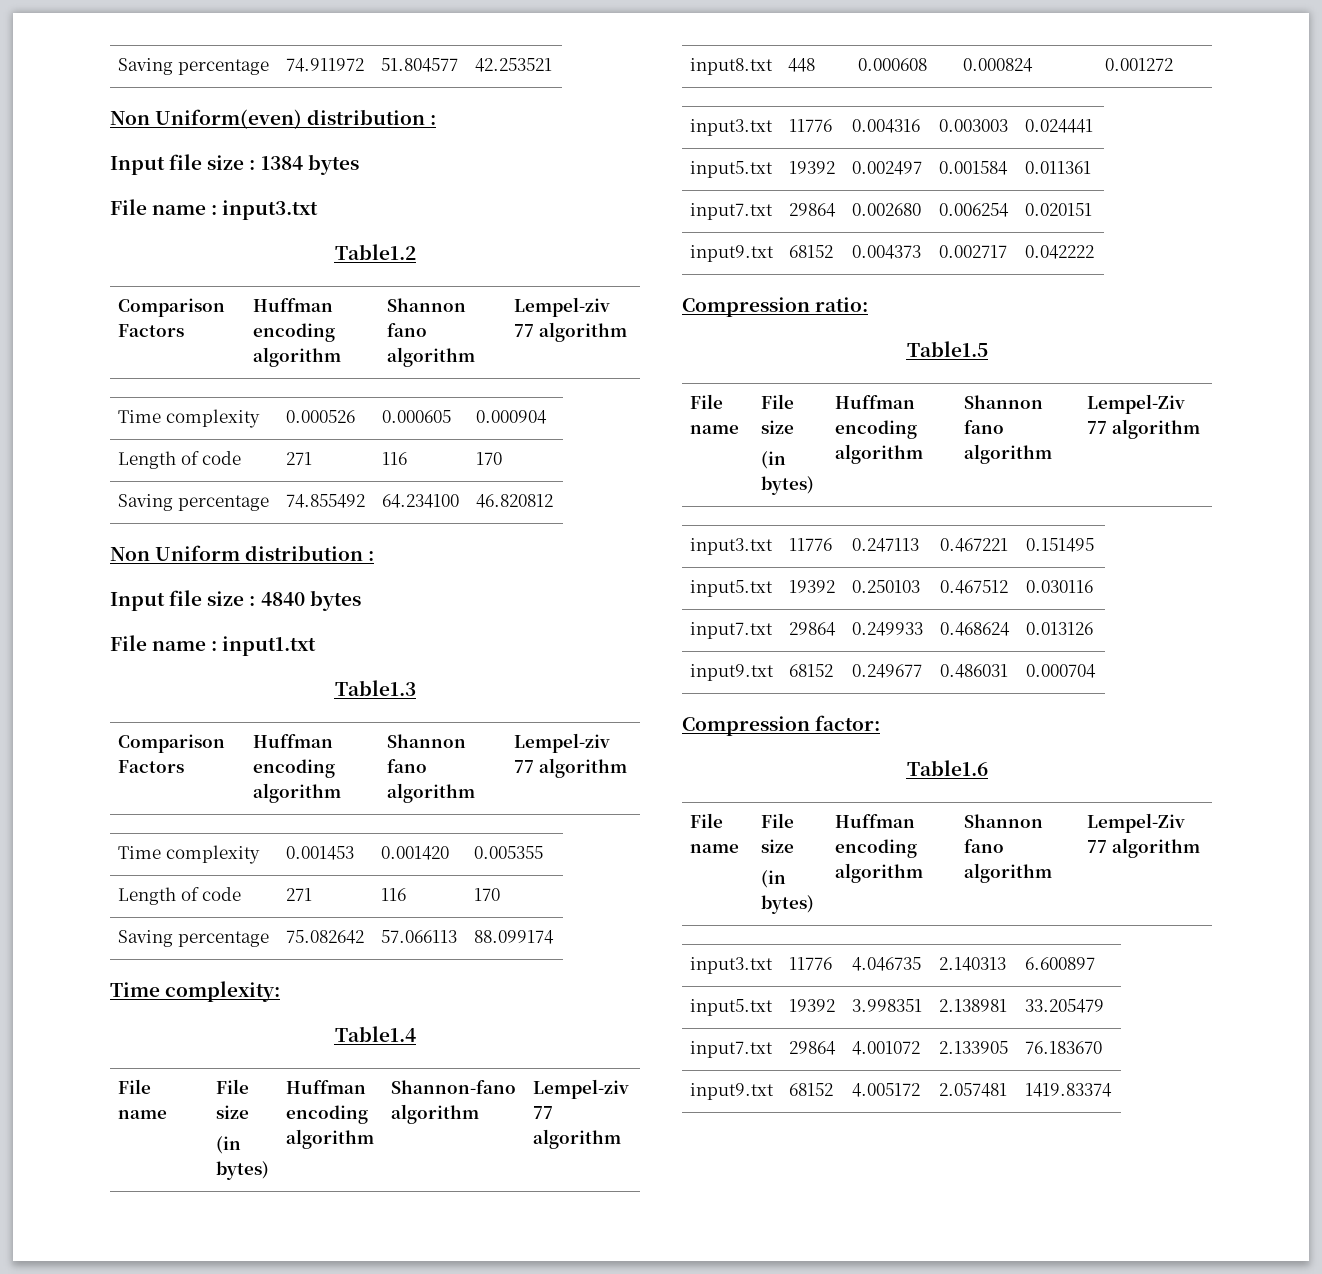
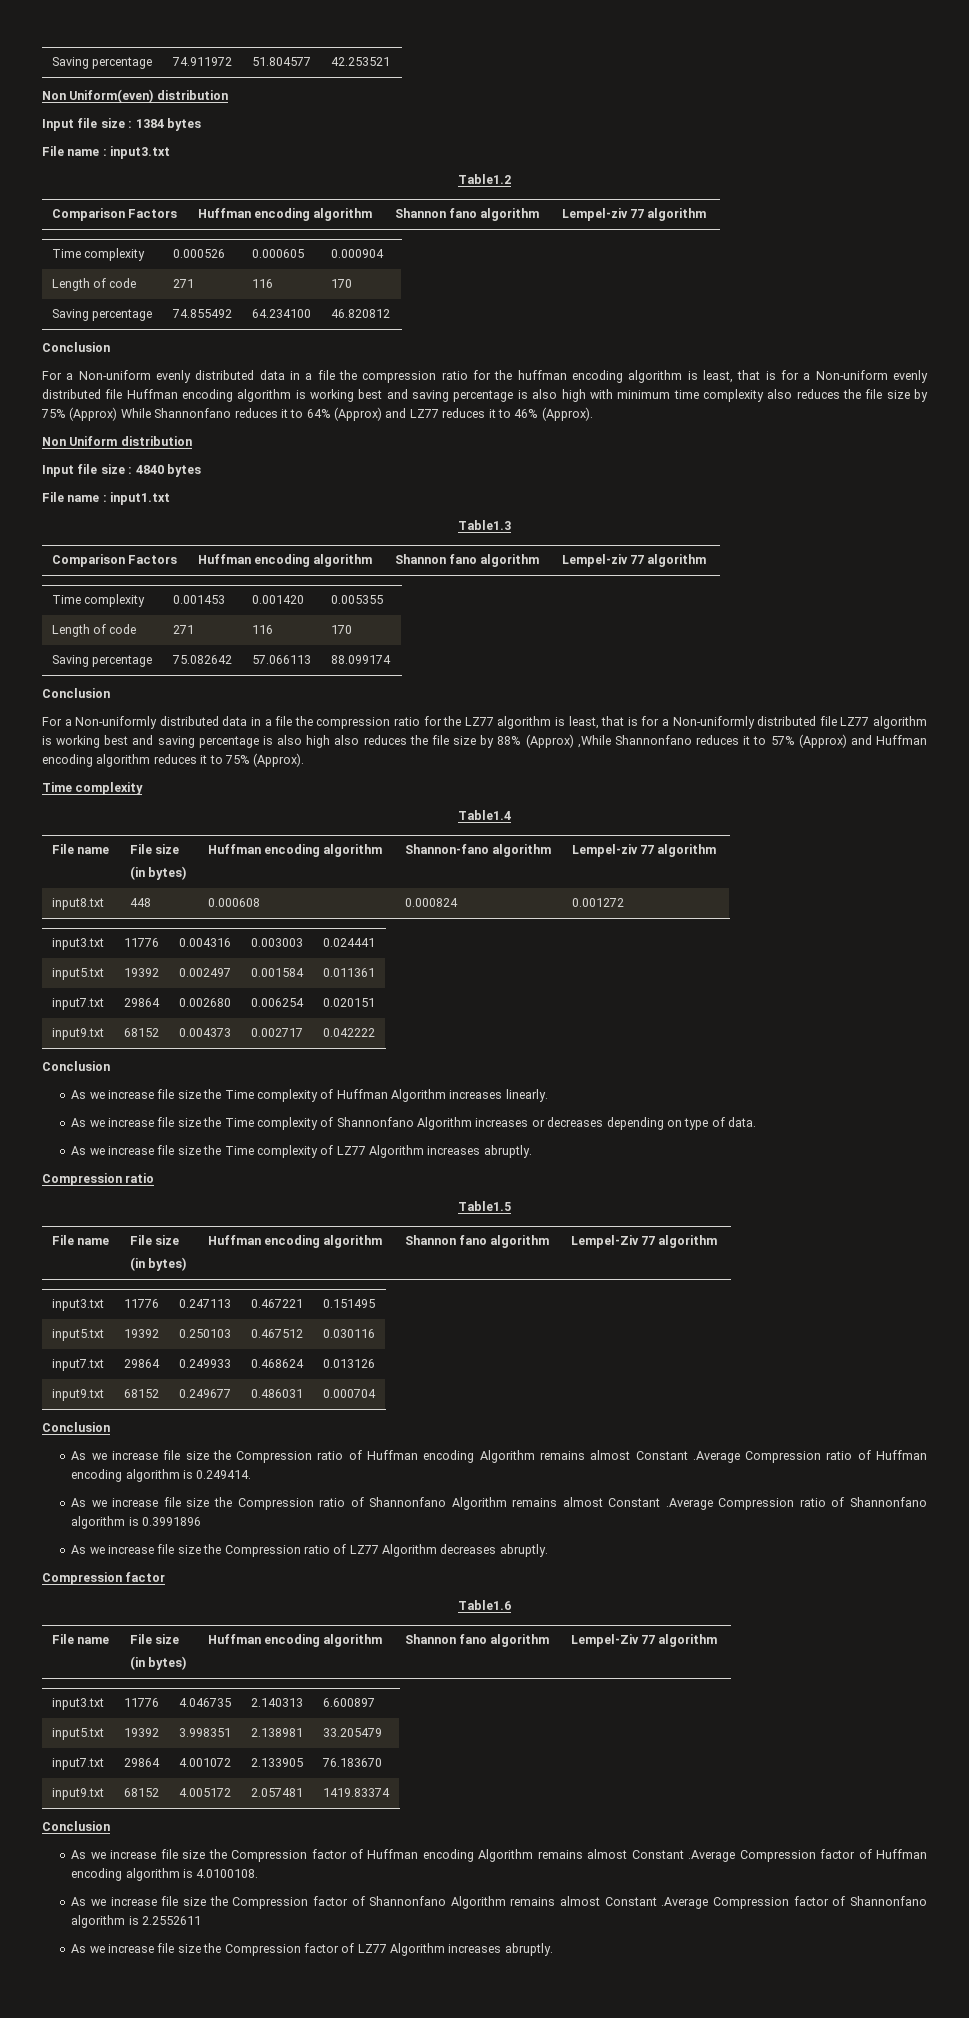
[430,115,437,125] : -> (228, 95) none
(553, 501) none -> [42,342,110,352] [42,370,929,383] [42,389,928,402] [41,407,593,421] // Conclusion // For a Non-uniform evenly distributed data in a file the compression ratio for the huffman encoding algorithm is least, that is for a Non-uniform evenly distributed file Huffman encoding algorithm is working best and saving percentage is also high with minimum time complexity also reduces the file size by 75% (Approx) While Shannonfano reduces it to 64% (Approx) and LZ77 reduces it to 46% (Approx).
[368,551,375,561] : -> (192, 441) none
[110,981,281,1002] // Time complexity: -> [42,688,110,698] [42,716,928,729] [42,734,927,748] [42,753,305,767] [42,782,144,795] // Conclusion // For a Non-uniformly distributed data in a file the compression ratio for the LZ77 algorithm is least, that is for a Non-uniformly distributed file LZ77 algorithm is working best and saving percentage is also high also reduces the file size by 88% (Approx) ,While Shannonfano reduces it to 57% (Approx) and Huffman encoding algorithm reduces it to 75% (Approx). // Time complexity
[682,297,869,317] // Compression ratio: -> [42,1061,110,1071] [71,1089,548,1102] [71,1117,757,1130] [71,1145,532,1158] [42,1173,155,1186] // Conclusion // As we increase file size the Time complexity of Huffman Algorithm increases linearly. // As we increase file size the Time complexity of Shannonfano Algorithm increases or decreases depending on type of data. // As we increase file size the Time complexity of LZ77 Algorithm increases abruptly. // Compression ratio
[682,715,881,736] Compression factor: -> [42,1422,110,1432] [71,1450,928,1463] [71,1469,252,1482] [71,1497,928,1510] [71,1516,202,1529] [71,1544,548,1557] [42,1572,166,1585] Conclusion // As we increase file size the Compression ratio of Huffman encoding Algorithm remains almost Constant .Average Compression ratio of Huffman encoding algorithm is 0.249414. // As we increase file size the Compression ratio of Shannonfano Algorithm remains almost Constant .Average Compression ratio of Shannonfano algorithm is 0.3991896 // As we increase file size the Compression ratio of LZ77 Algorithm decreases abruptly. // Compression factor
(1112, 1090) none -> [42,1821,110,1831] [71,1849,928,1862] [71,1868,259,1881] [71,1896,928,1909] [71,1915,202,1928] [71,1943,553,1956] // Conclusion // As we increase file size the Compression factor of Huffman encoding Algorithm remains almost Constant .Average Compression factor of Huffman encoding algorithm is 4.0100108. // As we increase file size the Compression factor of Shannonfano Algorithm remains almost Constant .Average Compression factor of Shannonfano algorithm is 2.2552611 // As we increase file size the Compression factor of LZ77 Algorithm increases abruptly.

